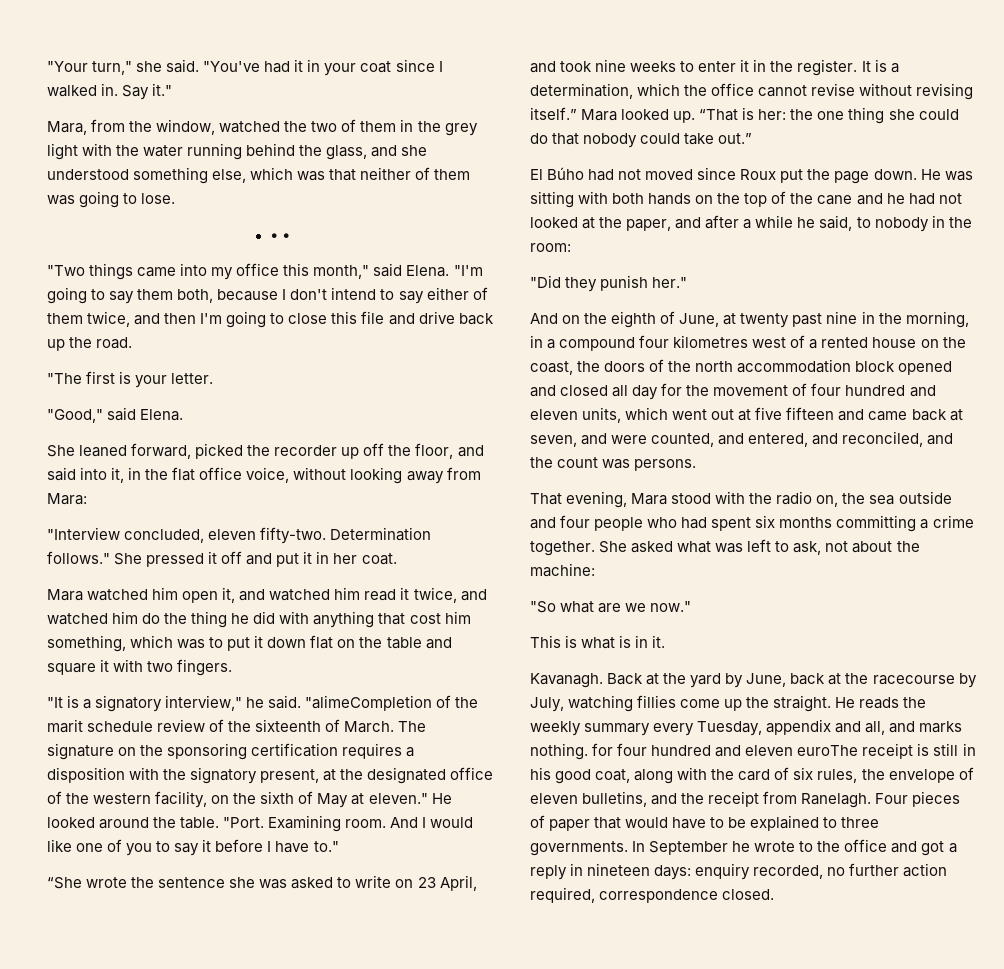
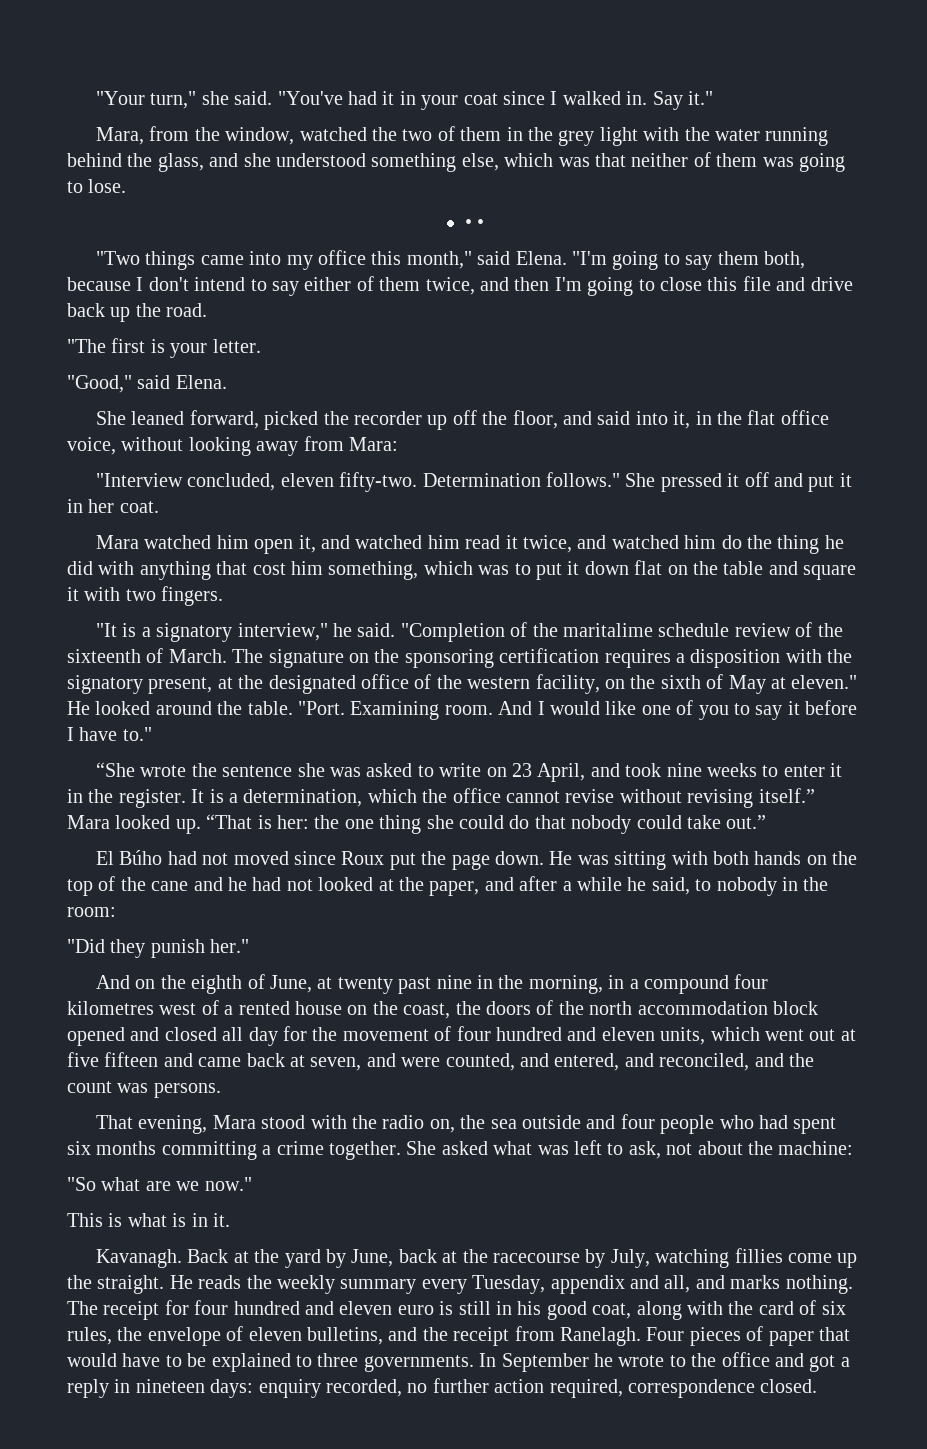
[305,695,479,711] [47,719,83,733] "alimeCompletion of the marit -> [400,622,654,642] "Completion of the maritalime
(588, 751) none -> [67,1301,160,1320] The receipt
[797,743,914,759] euroThe receipt -> [397,1305,434,1315] euro

